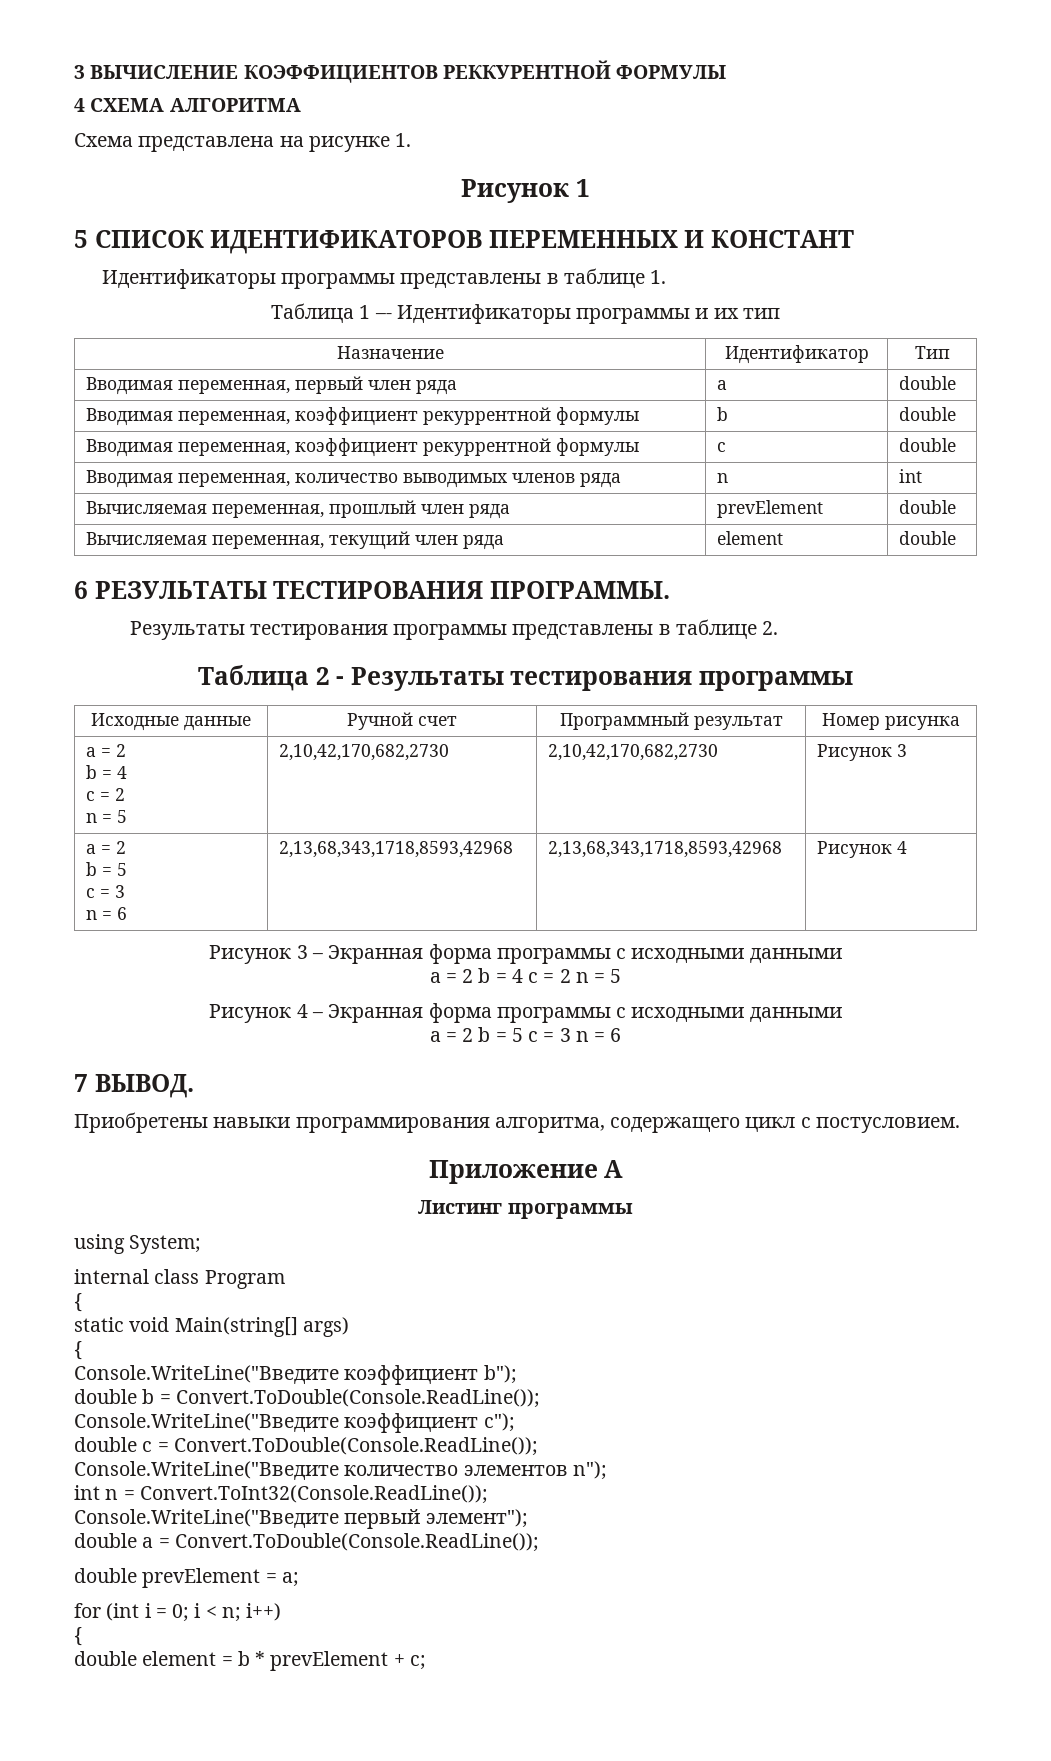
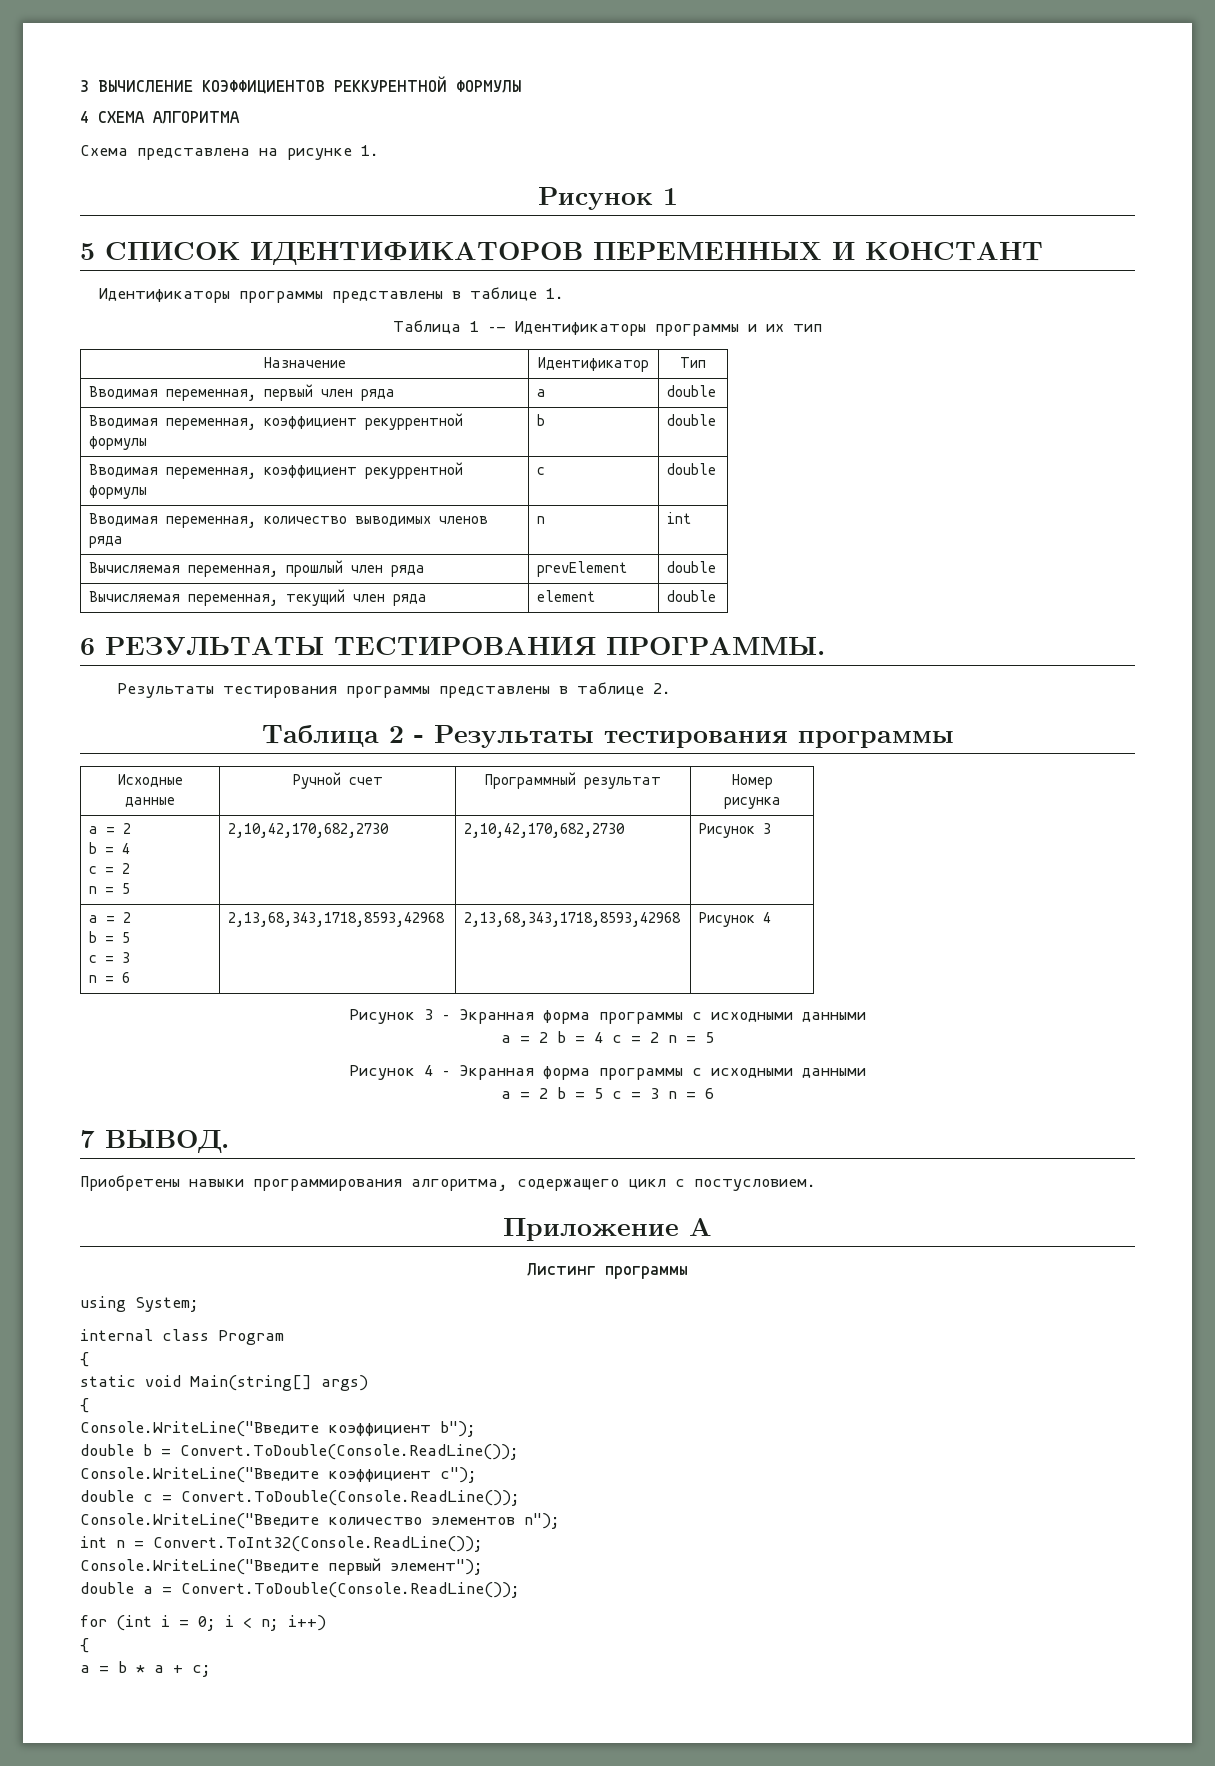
[74,1568,299,1588] // double prevElement = a; -> (520, 1590) none
[74,1651,217,1666] double element -> [80,1665,90,1673] a
[270,1651,389,1671] prevElement -> [154,1665,164,1673] a

